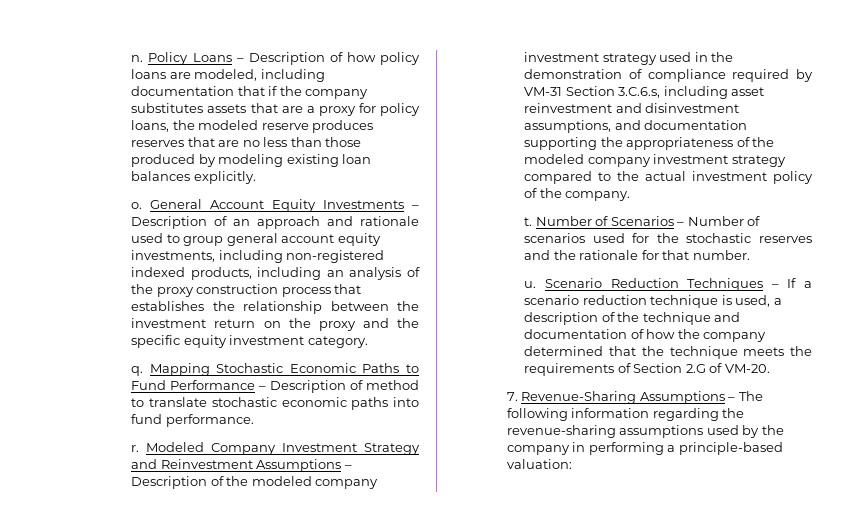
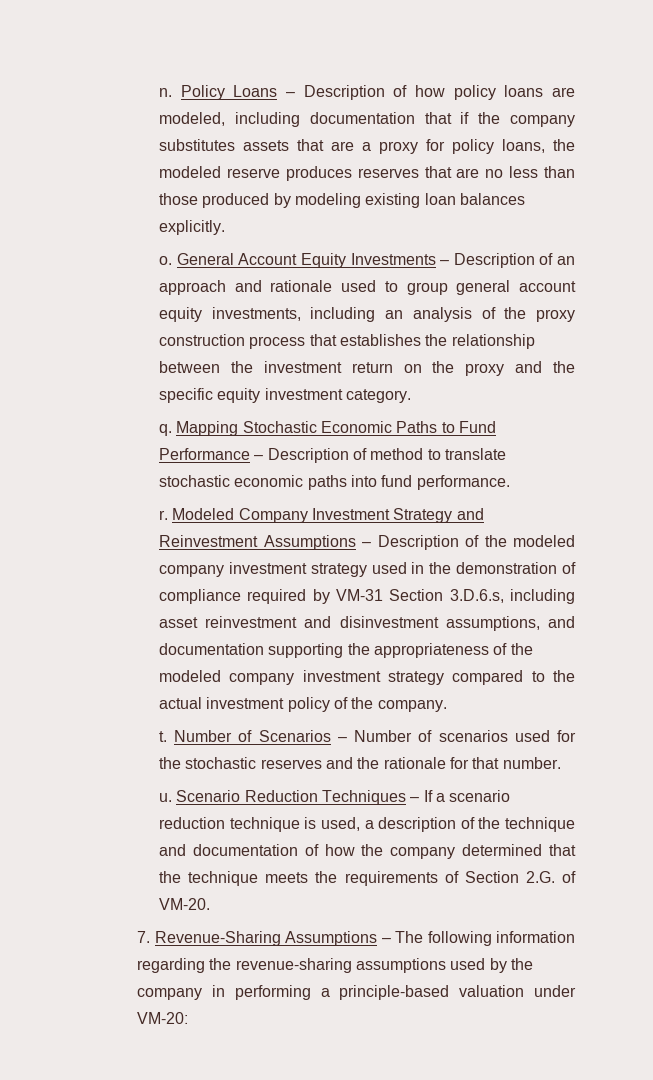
[286,250,385,263] [131,267,322,280] non-registered indexed products, including -> (376, 314) none
[618,87,661,98] 3.C.6.s, -> [449,589,504,603] 3.D.6.s,
[685,364,706,373] 2.G -> [525,871,555,883] 2.G.
[506,459,572,469] valuation: -> [459,985,577,997] [137,1012,189,1024] valuation under VM-20:

